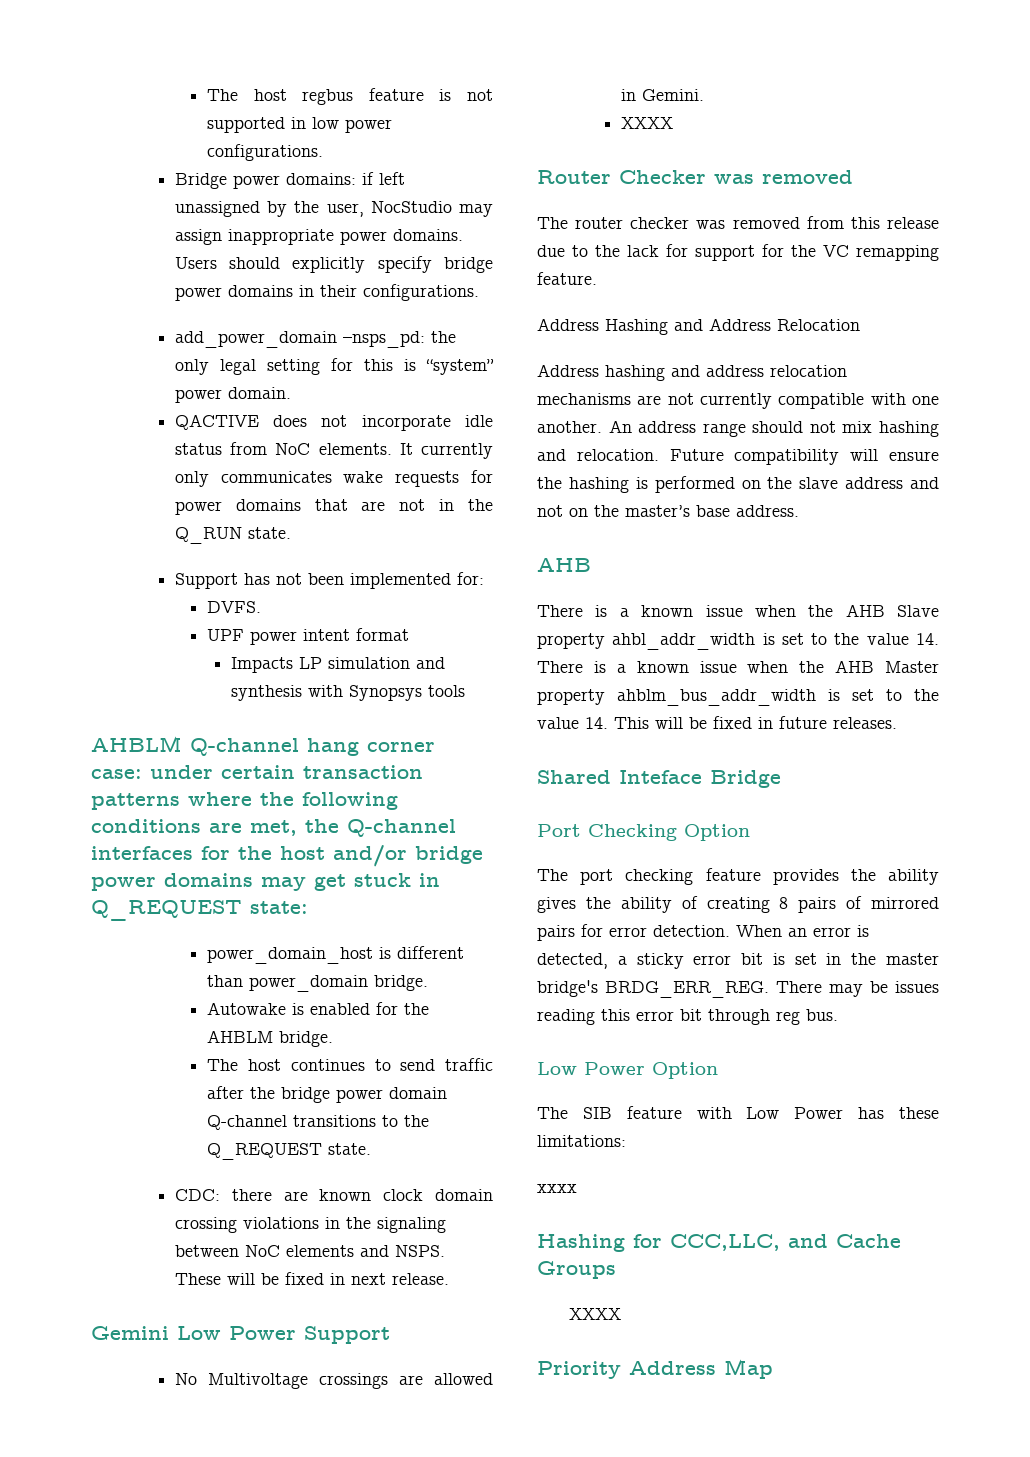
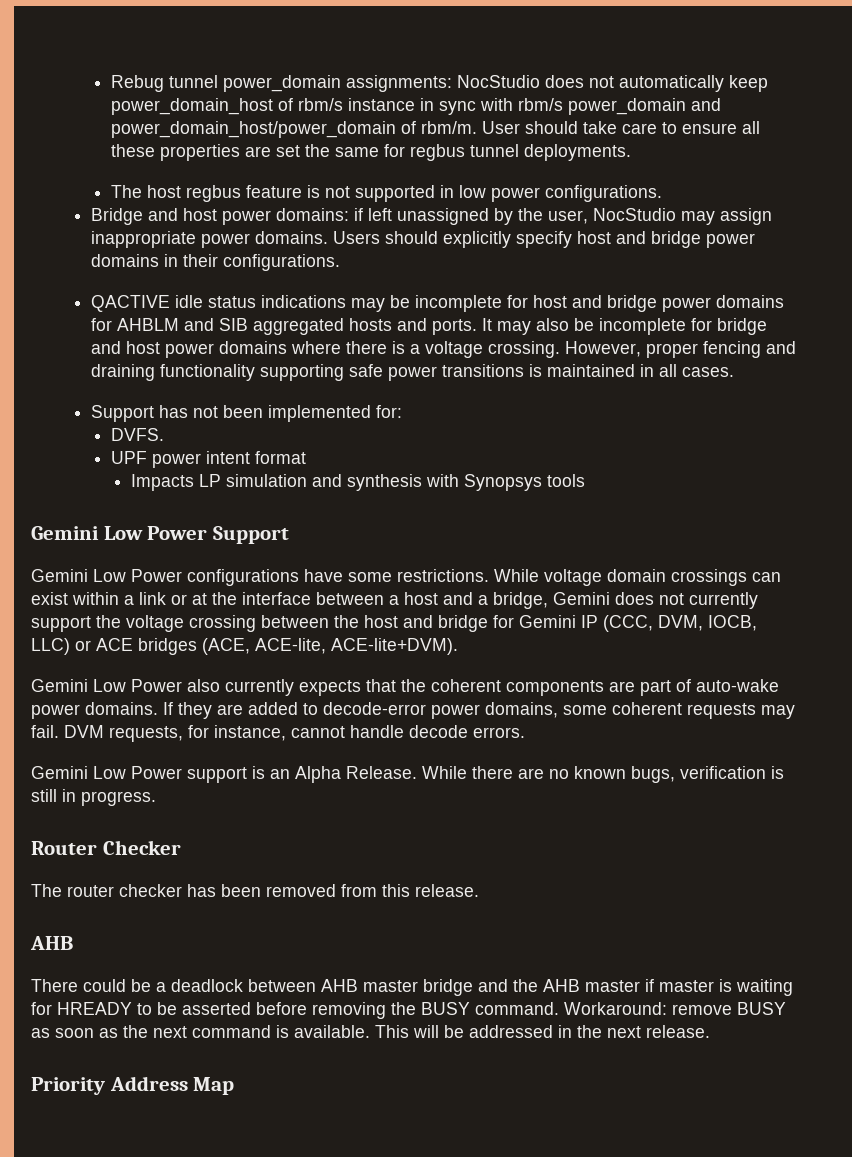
(207, 95) none -> [110,75,768,92] [110,98,721,115] [110,121,760,138] [110,144,631,161] Rebug tunnel power_domain assignments: NocStudio does not automatically keep power_domain_host of rbm/s instance in sync with rbm/s power_domain and power_domain_host/power_domain of rbm/m. User should take care to ensure all these properties are set the same for regbus tunnel deployments. //
(227, 181) none -> [147,208,217,221] and host
(432, 264) none -> [576,231,646,244] host and
[174,331,456,348] [174,358,495,375] [174,387,291,403] [174,414,493,431] [174,442,493,459] [174,470,493,487] [174,499,493,515] [174,527,291,544] add_power_domain –nsps_pd: the only legal setting for this is “system” power domain. // QACTIVE does not incorporate idle status from NoC elements. It currently only communicates wake requests for power domains that are not in the Q_RUN state. -> [90,295,784,312] [90,318,767,335] [90,341,796,358] [90,364,734,381] QACTIVE idle status indications may be incomplete for host and bridge power domains for AHBLM and SIB aggregated hosts and ports. It may also be incomplete for bridge and host power domains where there is a voltage crossing. However, proper fencing and draining functionality supporting safe power transitions is maintained in all cases.
[91,736,435,756] [91,765,423,779] [91,792,398,810] [91,819,456,837] [91,845,483,867] [91,873,440,891] [91,900,308,921] [207,946,465,964] [207,975,429,992] [207,1002,430,1015] [207,1030,334,1047] [207,1058,493,1071] [207,1086,448,1103] [207,1115,430,1130] [207,1143,372,1160] [174,1189,493,1201] [174,1217,446,1233] [174,1245,445,1257] [174,1272,449,1285] [91,1326,390,1344] [174,1373,493,1389] [620,89,704,101] [620,117,673,129] AHBLM Q-channel hang corner case: under certain transaction patterns where the following conditions are met, the Q-channel interfaces for the host and/or bridge power domains may get stuck in Q_REQUEST state: // power_domain_host is different than power_domain bridge. // Autowake is enabled for the AHBLM bridge. // The host continues to send traffic after the bridge power domain Q-channel transitions to the Q_REQUEST state. // CDC: there are known clock domain crossing violations in the signaling between NoC elements and NSPS. These will be fixed in next release. // Gemini Low Power Support // No Multivoltage crossings are allowed in Gemini. // XXXX -> [31,526,289,544] [31,569,781,586] [31,592,758,609] [31,615,757,632] [31,638,458,655] [31,679,779,696] [31,702,795,719] [31,725,525,742] [31,766,784,783] [31,789,156,806] Gemini Low Power Support // Gemini Low Power configurations have some restrictions. While voltage domain crossings can exist within a link or at the interface between a host and a bridge, Gemini does not currently support the voltage crossing between the host and bridge for Gemini IP (CCC, DVM, IOCB, LLC) or ACE bridges (ACE, ACE-lite, ACE-lite+DVM). // Gemini Low Power also currently expects that the coherent components are part of auto-wake power domains. If they are added to decode-error power domains, some coherent requests may fail. DVM requests, for instance, cannot handle decode errors. // Gemini Low Power support is an Alpha Release. While there are no known bugs, verification is still in progress.
[714,170,853,184] was removed -> (181, 847) none
[696,220,726,229] was -> [187,884,261,897] has been
[887,217,939,229] [537,244,939,261] [537,272,597,285] [537,318,860,335] [537,364,847,381] [537,393,939,409] [537,420,939,437] [537,449,939,465] [537,476,939,493] [537,505,799,517] [537,558,591,572] [537,604,939,617] [537,633,939,650] [537,660,939,673] [537,689,939,706] [537,716,897,729] [537,770,781,788] [537,824,750,841] [537,868,939,885] [537,896,939,913] [537,924,869,941] [537,953,939,969] [537,980,939,998] [537,1009,838,1025] [537,1062,718,1079] [537,1106,939,1119] [537,1135,626,1147] [537,1184,577,1193] [537,1234,901,1252] [537,1261,616,1279] [569,1308,622,1320] release due to the lack for support for the VC remapping feature. // Address Hashing and Address Relocation // Address hashing and address relocation mechanisms are not currently compatible with one another. An address range should not mix hashing and relocation. Future compatibility will ensure the hashing is performed on the slave address and not on the master’s base address. // AHB // There is a known issue when the AHB Slave property ahbl_addr_width is set to the value 14. There is a known issue when the AHB Master property ahblm_bus_addr_width is set to the value 14. This will be fixed in future releases. // Shared Inteface Bridge // Port Checking Option // The port checking feature provides the ability gives the ability of creating 8 pairs of mirrored pairs for error detection. When an error is detected, a sticky error bit is set in the master bridge's BRDG_ERR_REG. There may be issues reading this error bit through reg bus. // Low Power Option // The SIB feature with Low Power has these limitations: // xxxx // Hashing for CCC,LLC, and Cache Groups // XXXX -> [415,884,479,897] [30,936,73,950] [31,979,793,996] [31,1002,786,1019] [31,1025,710,1038] release. // AHB // There could be a deadlock between AHB master bridge and the AHB master if master is waiting for HREADY to be asserted before removing the BUSY command. Workaround: remove BUSY as soon as the next command is available. This will be addressed in the next release.

